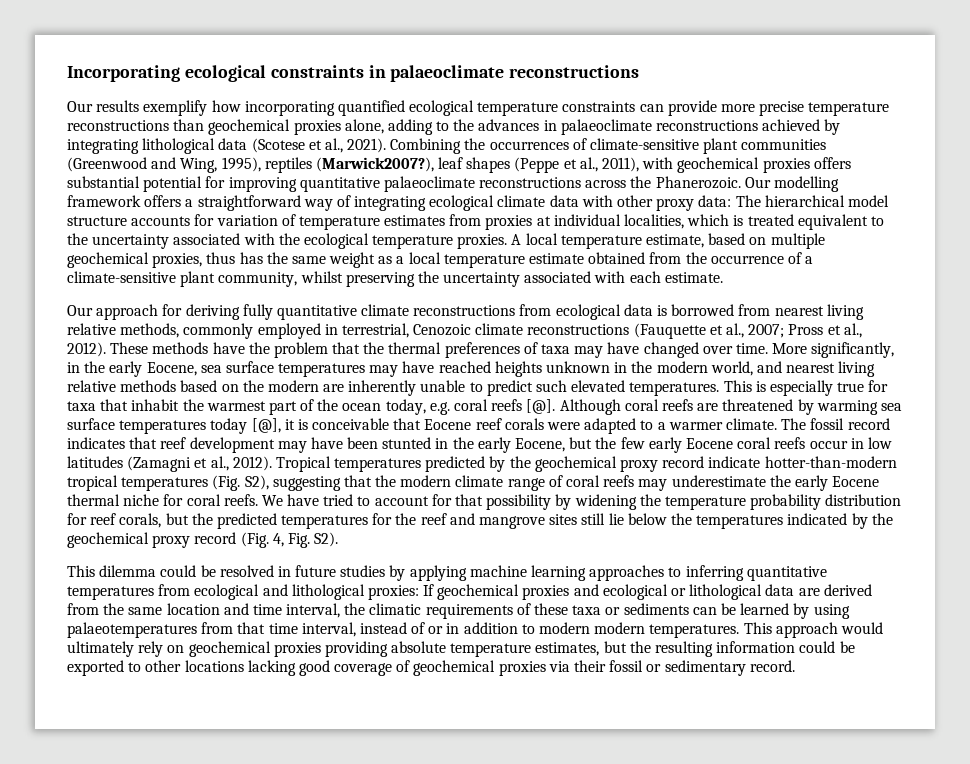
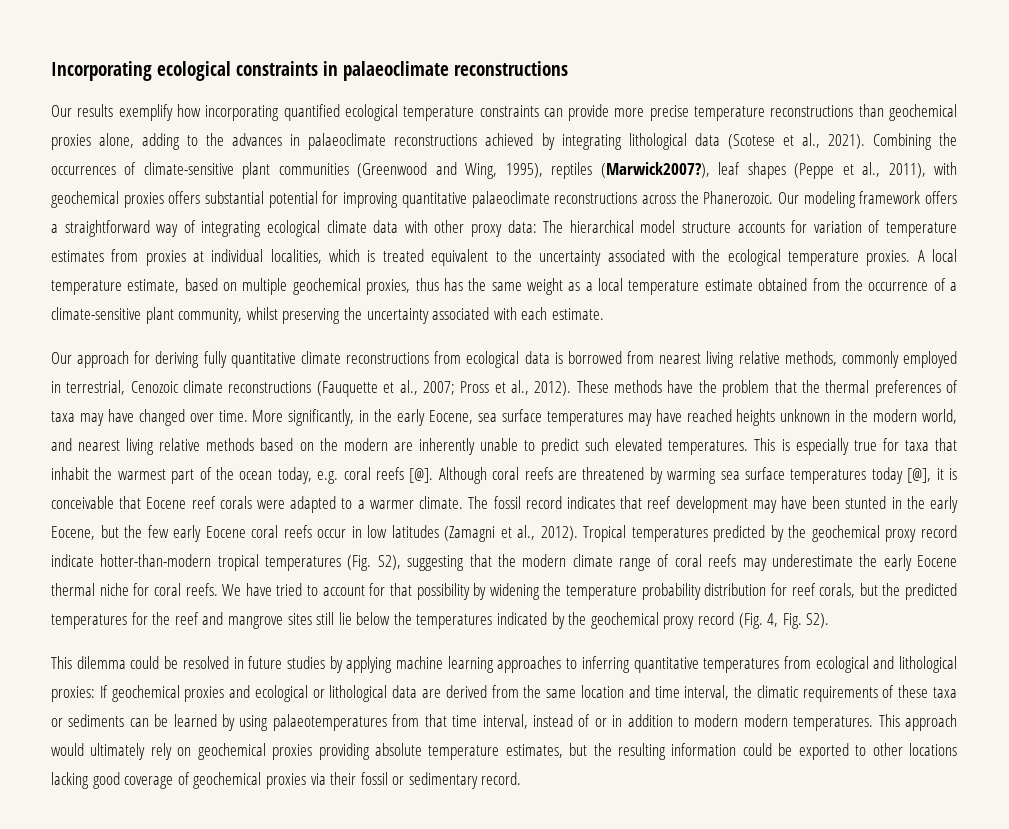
[774,176,840,192] modelling -> [803,191,856,208] modeling

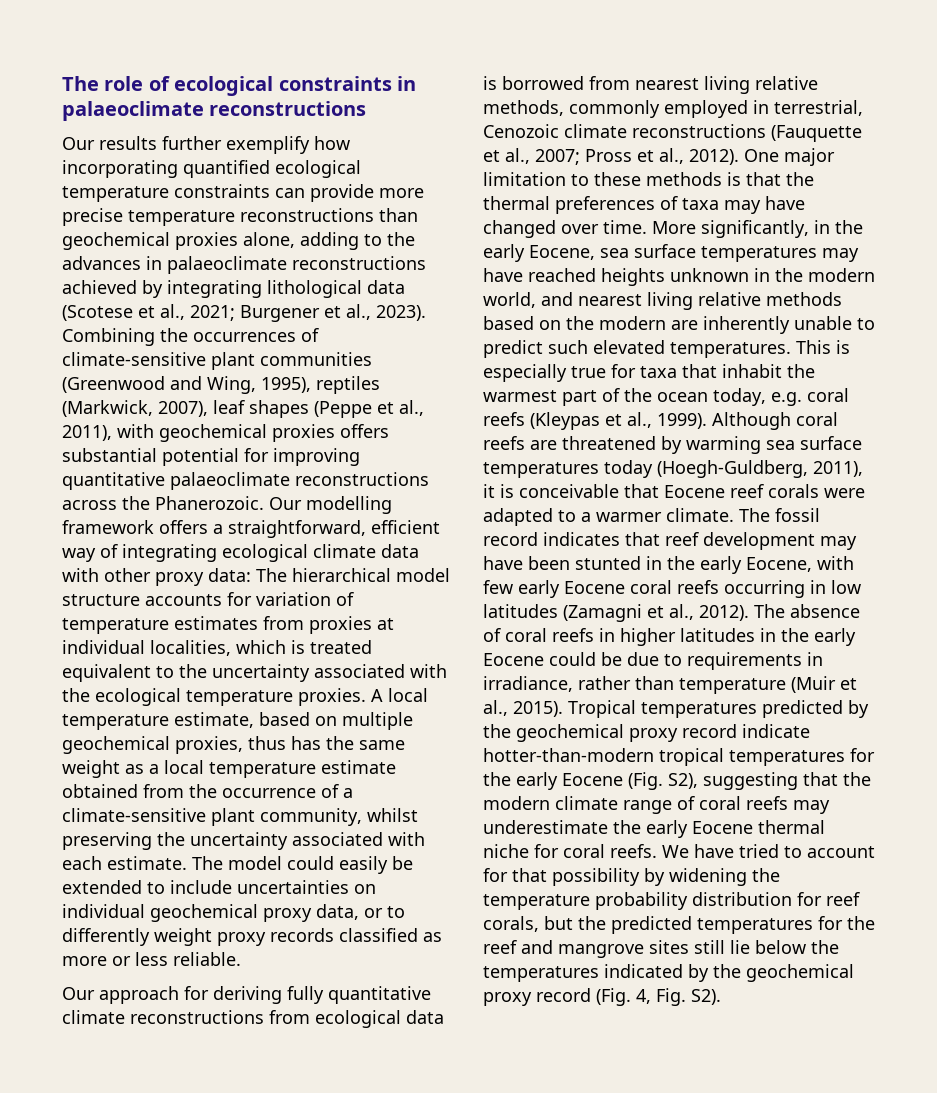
[51,61,152,81] Incorporating -> [62,76,170,91] The role of
(114, 110) none -> [162,136,222,150] further
[827,134,865,149] 2021). -> [190,304,426,322] 2021; Burgener et al., 2023).
[600,162,710,178] (Marwick2007?), -> [62,400,208,417] (Markwick, 2007),
[803,191,856,208] modeling -> [306,496,392,514] modelling
[64,220,150,237] straightforward -> [228,520,440,538] straightforward, efficient
(604, 314) none -> [192,856,413,874] [62,880,376,894] [62,904,405,922] [62,928,442,946] [62,952,241,966] The model could easily be extended to include uncertainties on individual geochemical proxy data, or to differently weight proxy records classified as more or less reliable.
[576,380,770,397] These methods have the problem -> [744,148,835,166] [483,172,741,186] One major limitation to these methods is
[409,468,434,483] [@]. -> [530,412,707,430] (Kleypas et al., 1999).
[907,468,932,483] [@], -> [657,460,863,478] (Hoegh-Guldberg, 2011),
[100,525,143,538] but the -> [817,556,854,570] with
[317,529,347,538] occur -> [724,580,805,598] occurring
(578, 533) none -> [754,604,860,618] [483,628,856,646] [483,652,823,670] [483,676,857,694] [483,700,563,717] The absence of coral reefs in higher latitudes in the early Eocene could be due to requirements in irradiance, rather than temperature (Muir et al., 2015).
(342, 563) none -> [850,748,875,762] [483,772,623,790] for the early Eocene
[51,656,958,673] [51,685,957,702] [51,714,957,731] [51,743,958,760] [51,772,522,789] // This dilemma could be resolved in future studies by applying machine learning approaches to inferring quantitative temperatures from ecological and lithological proxies: If geochemical proxies and ecological or lithological data are derived from the same location and time interval, the climatic requirements of these taxa or sediments can be learned by using palaeotemperatures from that time interval, instead of or in addition to modern modern temperatures. This approach would ultimately rely on geochemical proxies providing absolute temperature estimates, but the resulting information could be exported to other locations lacking good coverage of geochemical proxies via their fossil or sedimentary record. -> (721, 997) none

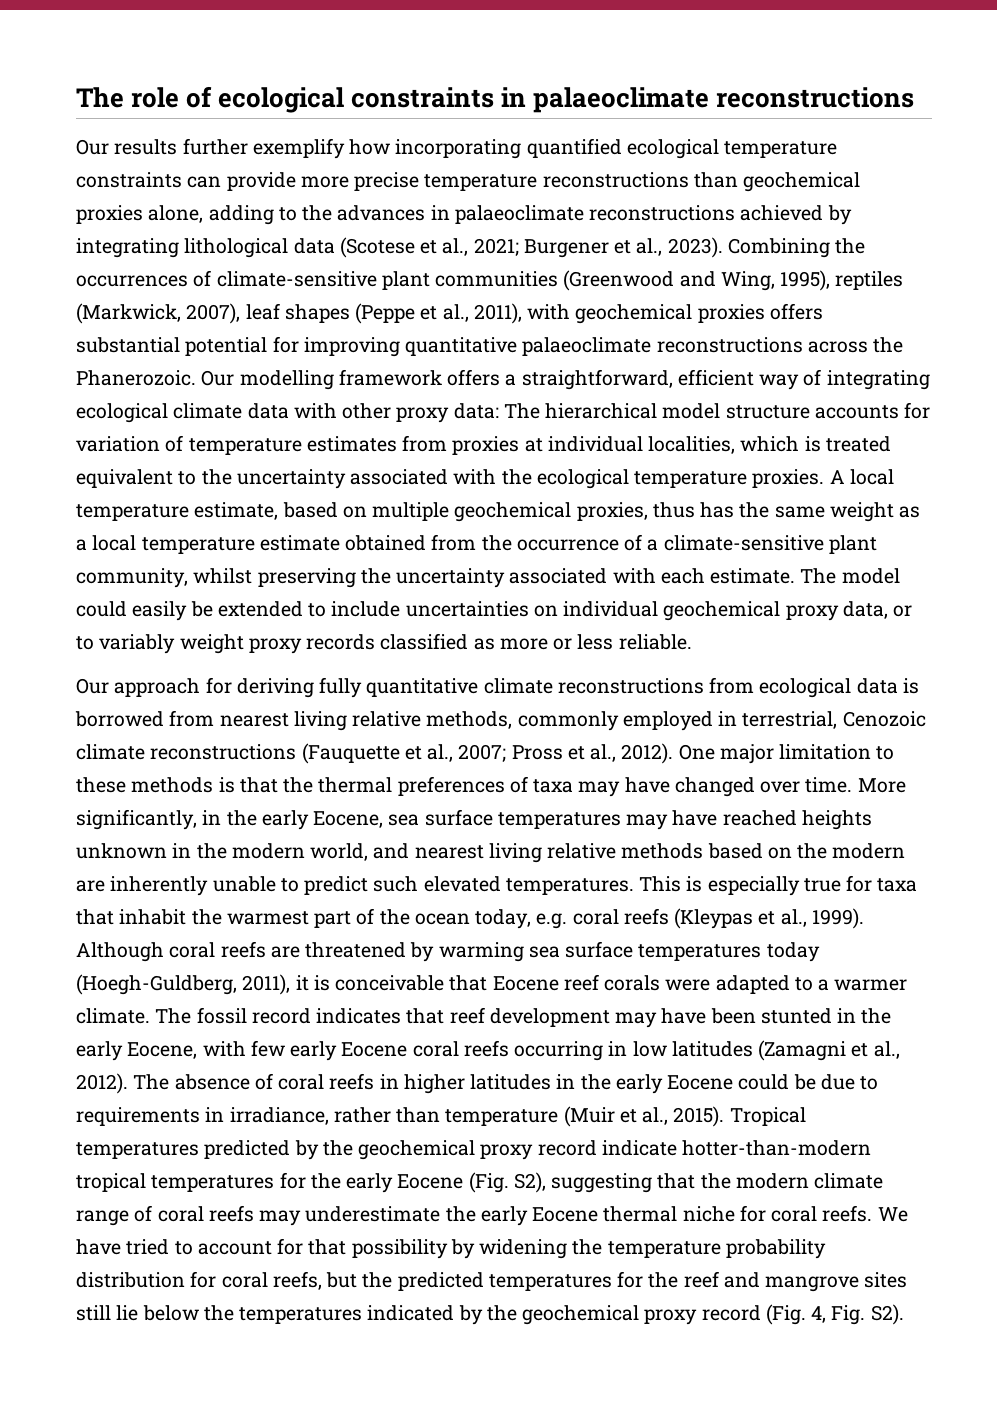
[62,928,150,946] differently -> [99,634,176,654] variably
[826,892,860,906] [483,916,539,932] reef corals, -> [221,1271,322,1290] coral reefs,

